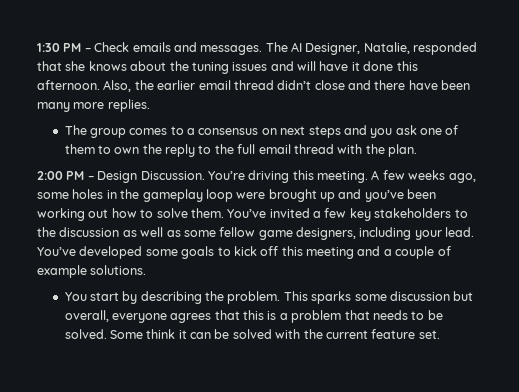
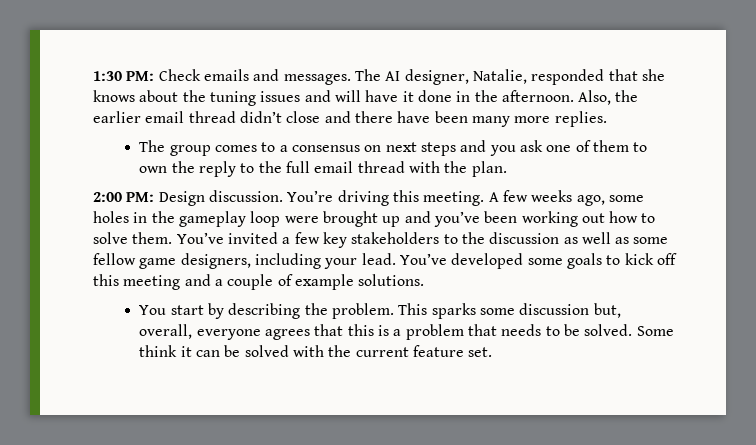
[63,43,91,52] PM – -> [126,71,155,81] PM:
[305,43,361,55] Designer, -> [404,69,469,85] designer,
[396,61,418,71] this -> [456,90,498,102] in the
[66,171,205,183] PM – Design Discussion. -> [126,190,283,206] PM: Design discussion.
[453,291,474,301] but -> [593,303,621,318] but,

